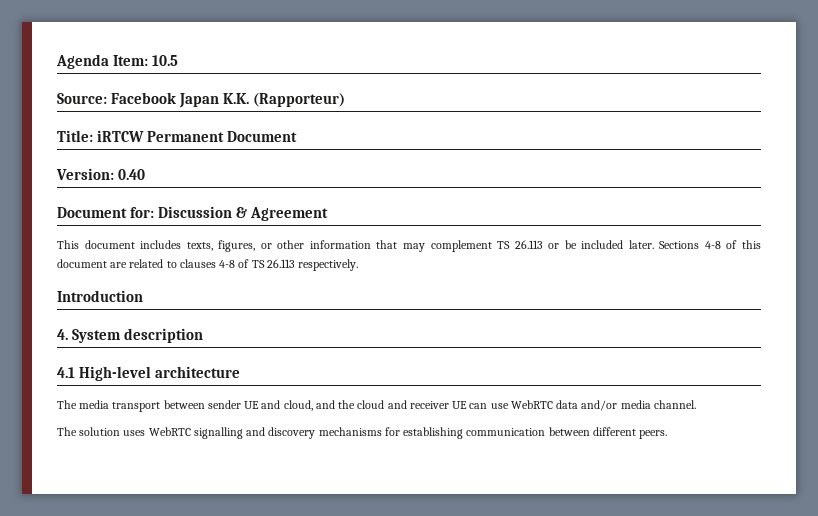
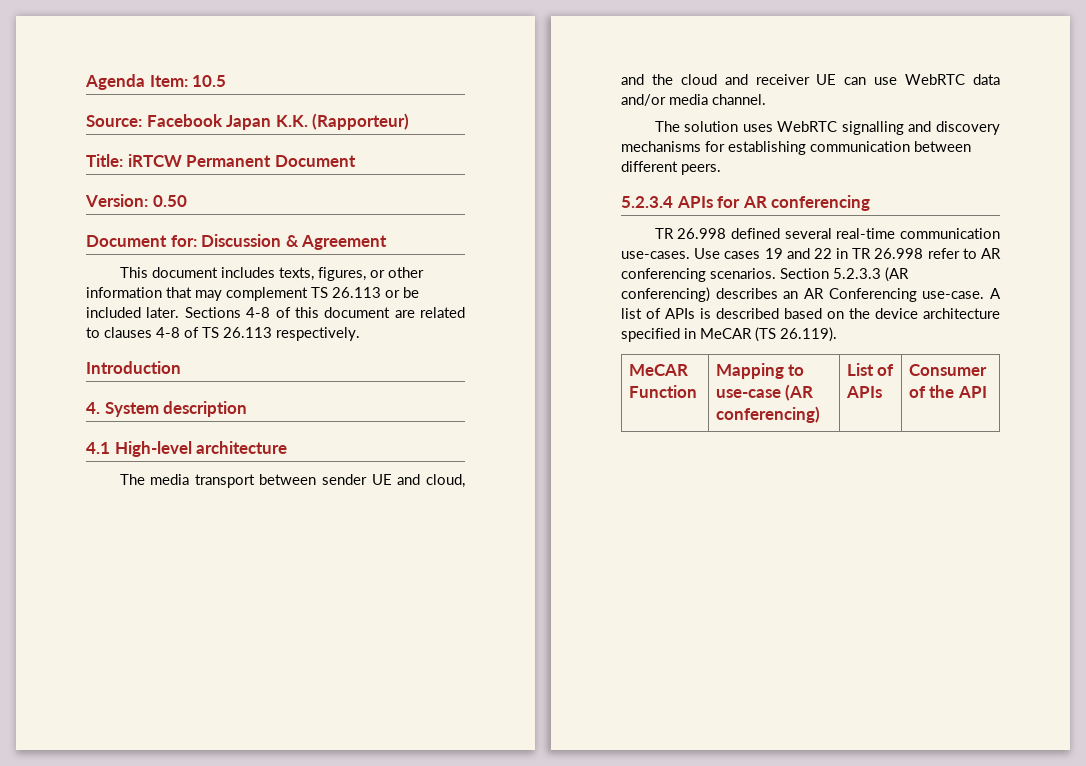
[118,169,146,180] 0.40 -> [152,195,187,207] 0.50
(668, 434) none -> [621,195,871,211] [654,228,1000,239] [621,248,1001,259] [621,267,909,282] [621,287,1001,302] [621,308,1000,319] [621,327,837,342] [628,364,688,376] [628,385,697,398] [715,363,805,379] [715,384,814,401] [715,406,820,423] [846,363,895,376] [845,386,882,398] [908,364,987,376] [908,385,987,398] // 5.2.3.4 APIs for AR conferencing // TR 26.998 defined several real-time communication use-cases. Use cases 19 and 22 in TR 26.998 refer to AR conferencing scenarios. Section 5.2.3.3 (AR conferencing) describes an AR Conferencing use-case. A list of APIs is described based on the device architecture specified in MeCAR (TS 26.119). // MeCAR Function | Mapping to use-case (AR conferencing) | List of APIs | Consumer of the API

